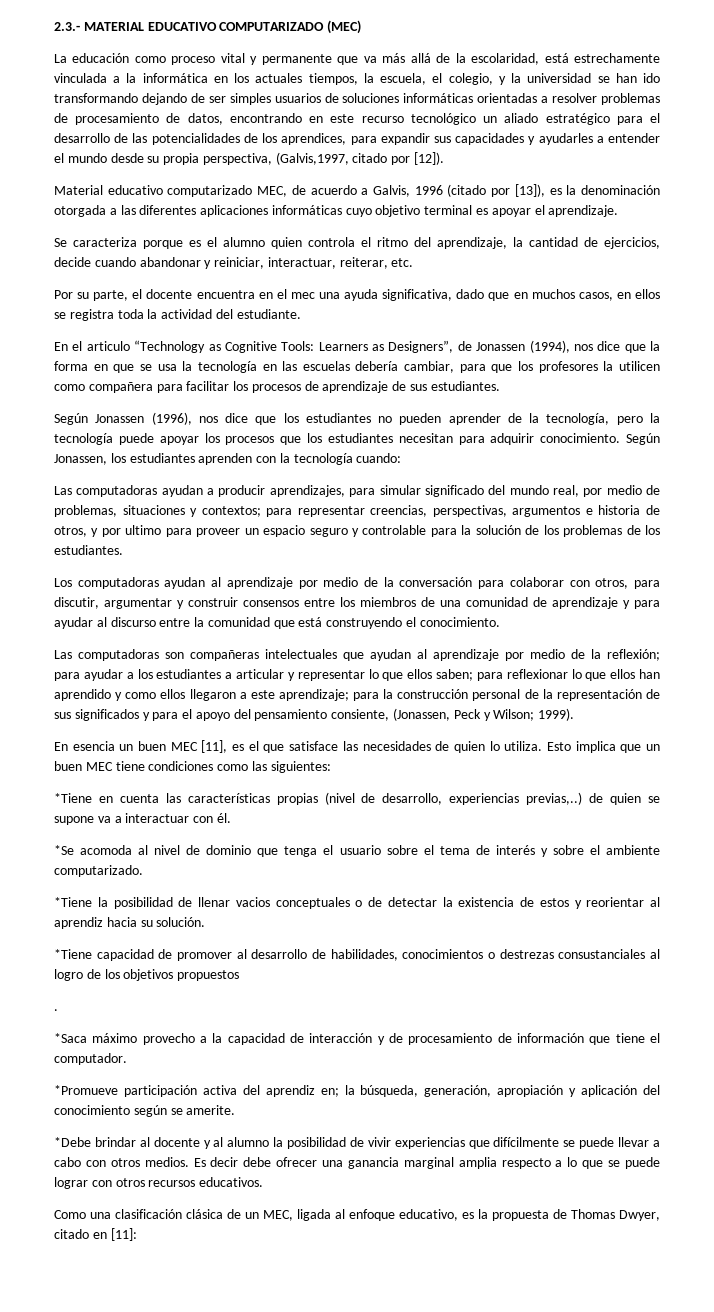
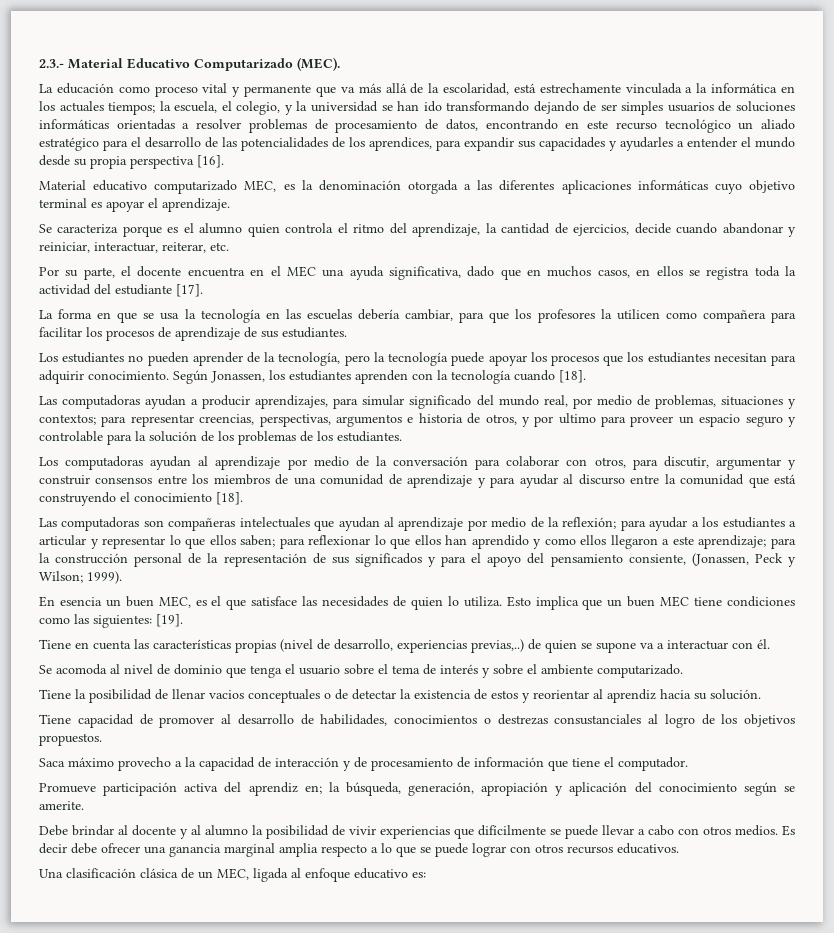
[83,20,362,34] MATERIAL EDUCATIVO COMPUTARIZADO (MEC) -> [68,57,340,71] Material Educativo Computarizado (MEC).
[308,73,358,85] tiempos, -> [108,102,156,115] tiempos;
[202,152,445,165] perspectiva, (Galvis,1997, citado por [12]). -> [130,155,224,169] perspectiva [16].
[291,184,545,197] de acuerdo a Galvis, 1996 (citado por [13]), -> (277, 186) none
[290,292,315,299] mec -> [286,266,316,277] MEC
[236,309,301,319] [54,340,660,353] estudiante. // En el articulo “Technology as Cognitive Tools: Learners as Designers”, de Jonassen (1994), nos dice que la -> [115,284,203,297] [39,310,53,319] estudiante [17]. // La
[54,412,299,425] Según Jonassen (1996), nos dice que los -> [39,353,58,362] Los
[356,453,402,463] cuando: -> [514,370,586,383] cuando [18].
[419,617,500,627] conocimiento. -> [134,492,243,505] conocimiento [18].
[170,740,228,753] MEC [11], -> [158,596,191,608] MEC,
[54,793,92,803] // *Tiene -> [156,614,183,627] [39,639,71,649] [19]. // Tiene
[54,845,74,855] *Se -> [39,665,52,674] Se
[54,897,92,907] *Tiene -> [39,689,71,699] Tiene
[54,949,92,959] *Tiene -> [39,714,71,724] Tiene
[177,970,240,981] [54,1009,58,1011] [54,1033,87,1043] propuestos // . // *Saca -> [39,733,102,746] [39,758,65,767] propuestos. // Saca
[54,1085,118,1095] *Promueve -> [39,783,96,793] Promueve
[54,1137,91,1147] *Debe -> [39,825,68,836] Debe
[54,1210,111,1219] Como una -> [39,869,63,878] Una
[399,1209,660,1221] [54,1228,137,1241] educativo, es la propuesta de Thomas Dwyer, citado en [11]: -> [354,868,426,879] educativo es:

